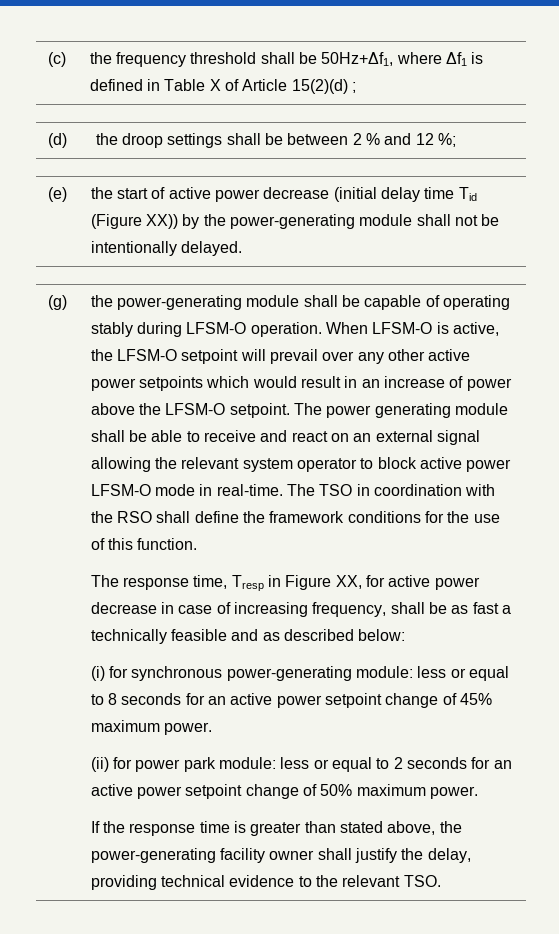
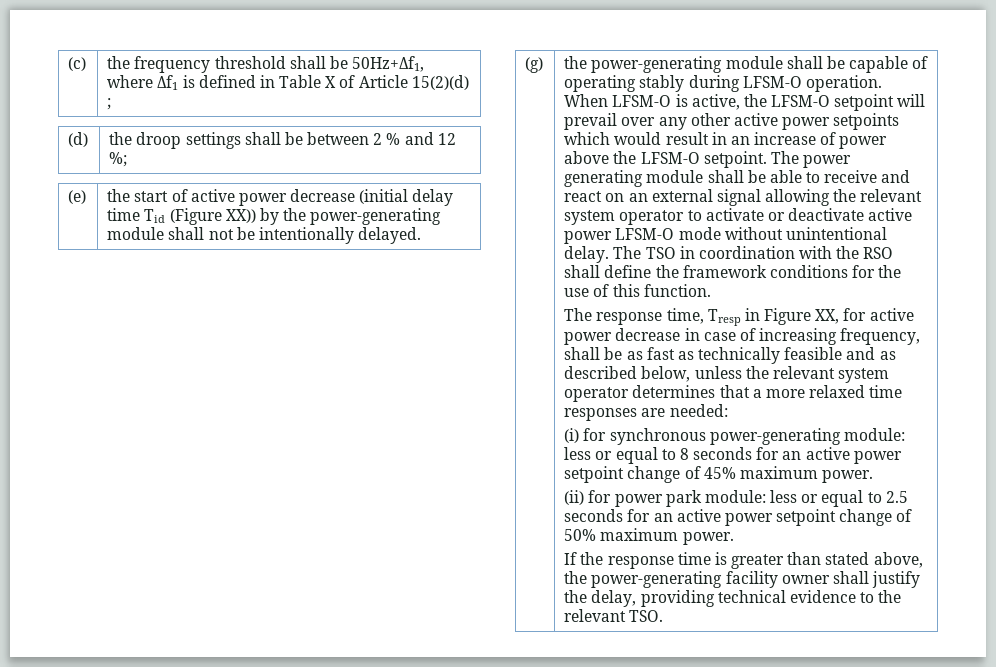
[377,457,417,469] block -> [705,208,865,221] activate or deactivate
[199,484,283,496] in real-time. -> [724,227,887,240] [564,246,610,263] without unintentional delay.
[502,605,512,614] a -> [677,351,694,360] as
[358,629,406,641] below: -> [641,366,890,383] [564,385,903,402] [564,404,728,421] below, unless the relevant system operator determines that a more relaxed time responses are needed:
[393,757,403,769] 2 -> [885,491,908,503] 2.5

